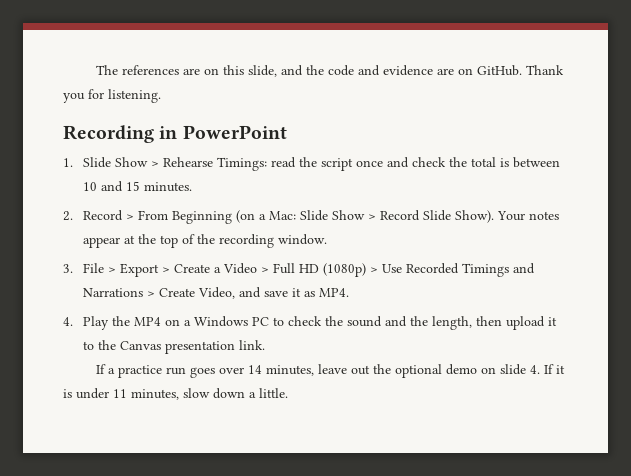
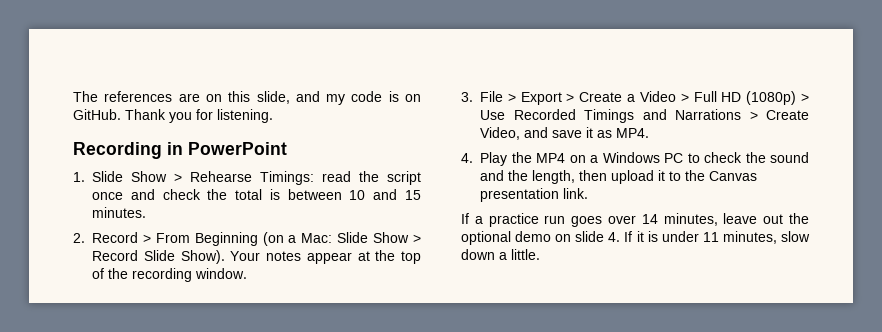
[305,65,454,76] the code and evidence are -> [326,91,399,105] my code is

